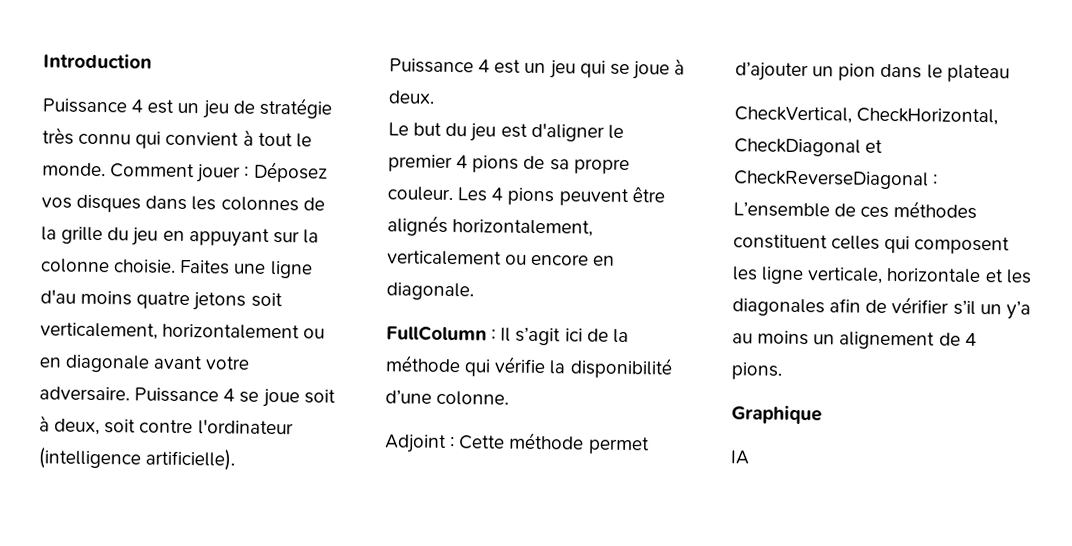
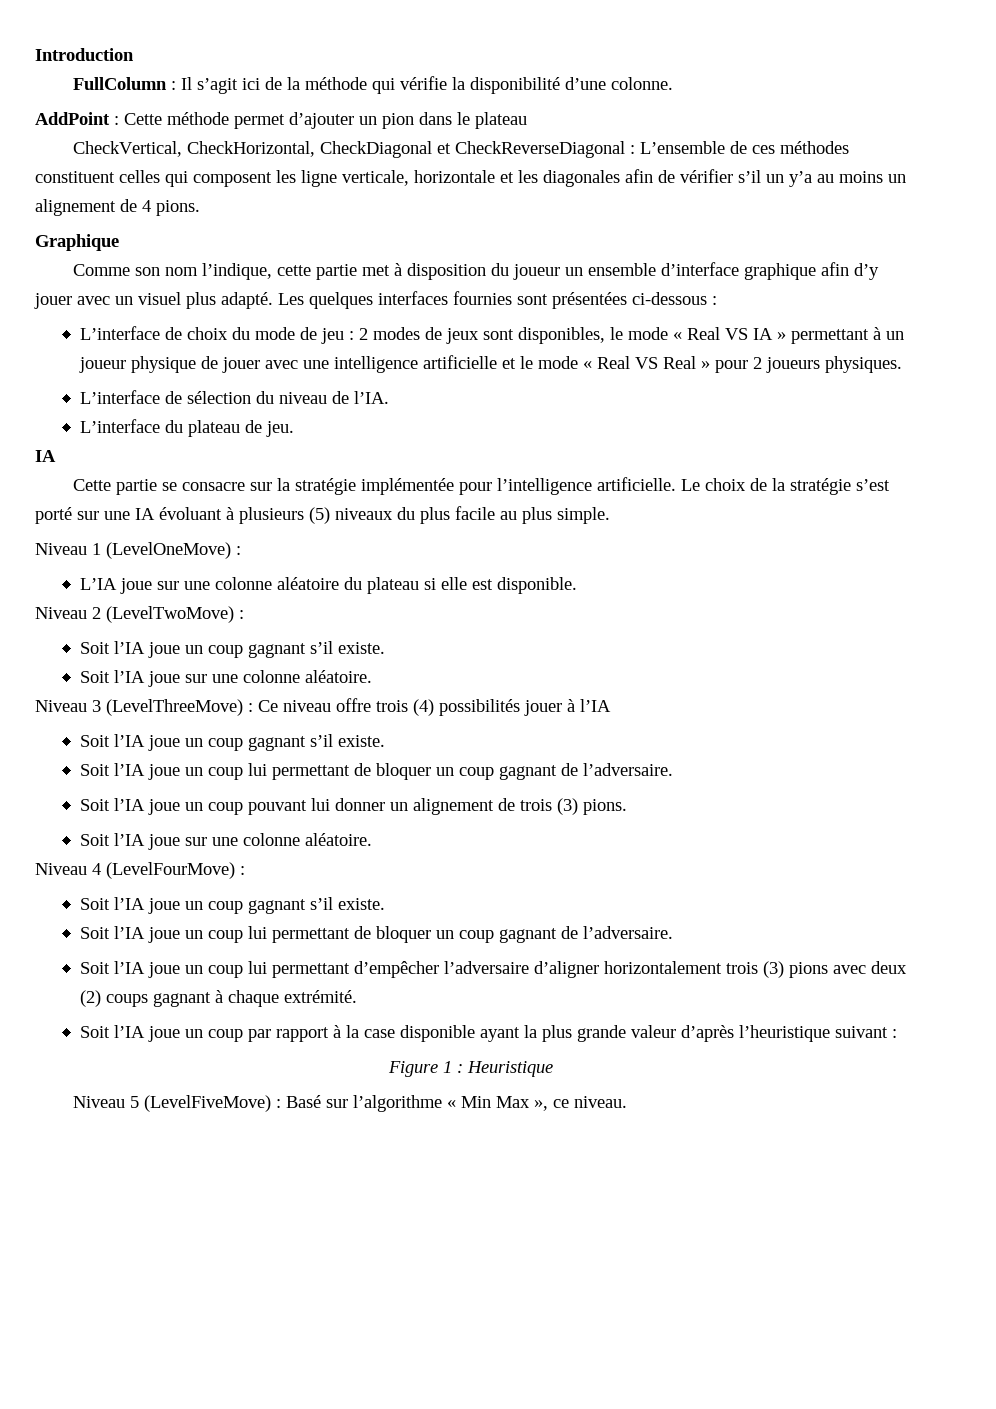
[42,97,332,119] [42,127,312,149] [42,161,328,183] [41,194,325,213] [41,226,319,247] [40,258,313,279] [40,289,283,311] [40,322,326,340] [39,354,251,373] [39,386,336,408] [39,415,294,436] [38,447,236,471] [389,58,686,80] [388,90,435,104] [388,122,624,142] [388,154,630,175] [387,186,665,207] [387,215,594,237] [387,250,616,266] [386,282,474,301] // Puissance 4 est un jeu de stratégie très connu qui convient à tout le monde. Comment jouer : Déposez vos disques dans les colonnes de la grille du jeu en appuyant sur la colonne choisie. Faites une ligne d'au moins quatre jetons soit verticalement, horizontalement ou en diagonale avant votre adversaire. Puissance 4 se joue soit à deux, soit contre l'ordinateur (intelligence artificielle). // Puissance 4 est un jeu qui se joue à deux. // Le but du jeu est d'aligner le premier 4 pions de sa propre couleur. Les 4 pions peuvent être alignés horizontalement, verticalement ou encore en diagonale. -> (134, 54) none
[384,434,447,453] Adjoint -> [35,112,110,125] AddPoint
[730,450,750,465] IA -> [73,262,880,280] [34,291,717,309] [79,326,904,344] [78,355,902,373] [79,390,389,404] [79,419,294,437] [35,450,56,462] [73,477,891,495] [35,506,610,524] [35,542,241,559] [79,577,577,594] [35,606,244,623] [79,641,385,658] [79,670,372,687] [35,698,611,716] [79,734,385,751] [79,763,673,780] [79,798,627,815] [79,833,372,850] [35,862,245,879] [79,897,385,914] [79,926,673,943] [79,961,907,978] [79,990,357,1007] [79,1025,897,1042] [387,1061,553,1077] [73,1095,628,1112] Comme son nom l’indique, cette partie met à disposition du joueur un ensemble d’interface graphique afin d’y jouer avec un visuel plus adapté. Les quelques interfaces fournies sont présentées ci-dessous : // L’interface de choix du mode de jeu : 2 modes de jeux sont disponibles, le mode « Real VS IA » permettant à un joueur physique de jouer avec une intelligence artificielle et le mode « Real VS Real » pour 2 joueurs physiques. // L’interface de sélection du niveau de l’IA. // L’interface du plateau de jeu. // IA // Cette partie se consacre sur la stratégie implémentée pour l’intelligence artificielle. Le choix de la stratégie s’est porté sur une IA évoluant à plusieurs (5) niveaux du plus facile au plus simple. // Niveau 1 (LevelOneMove) : // L’IA joue sur une colonne aléatoire du plateau si elle est disponible. // Niveau 2 (LevelTwoMove) : // Soit l’IA joue un coup gagnant s’il existe. // Soit l’IA joue sur une colonne aléatoire. // Niveau 3 (LevelThreeMove) : Ce niveau offre trois (4) possibilités jouer à l’IA // Soit l’IA joue un coup gagnant s’il existe. // Soit l’IA joue un coup lui permettant de bloquer un coup gagnant de l’adversaire. // Soit l’IA joue un coup pouvant lui donner un alignement de trois (3) pions. // Soit l’IA joue sur une colonne aléatoire. // Niveau 4 (LevelFourMove) : // Soit l’IA joue un coup gagnant s’il existe. // Soit l’IA joue un coup lui permettant de bloquer un coup gagnant de l’adversaire. // Soit l’IA joue un coup lui permettant d’empêcher l’adversaire d’aligner horizontalement trois (3) pions avec deux (2) coups gagnant à chaque extrémité. // Soit l’IA joue un coup par rapport à la case disponible ayant la plus grande valeur d’après l’heuristique suivant : // Figure 1 : Heuristique // Niveau 5 (LevelFiveMove) : Basé sur l’algorithme « Min Max », ce niveau.

